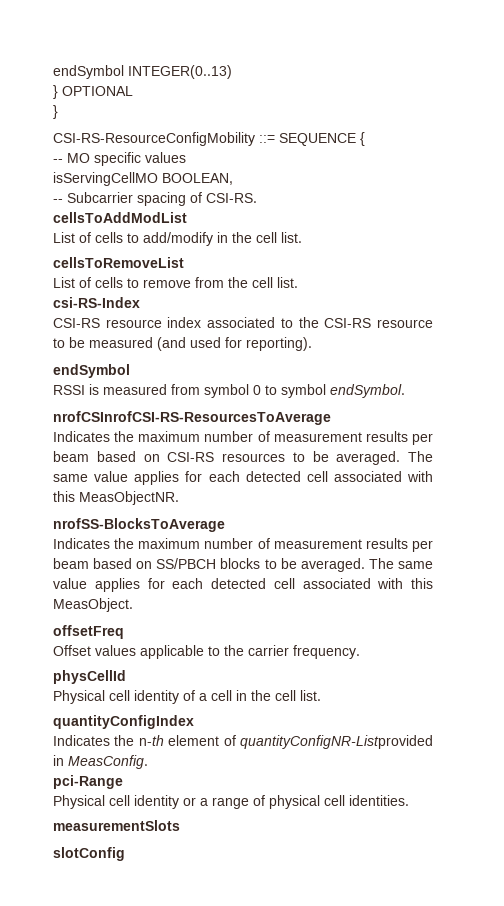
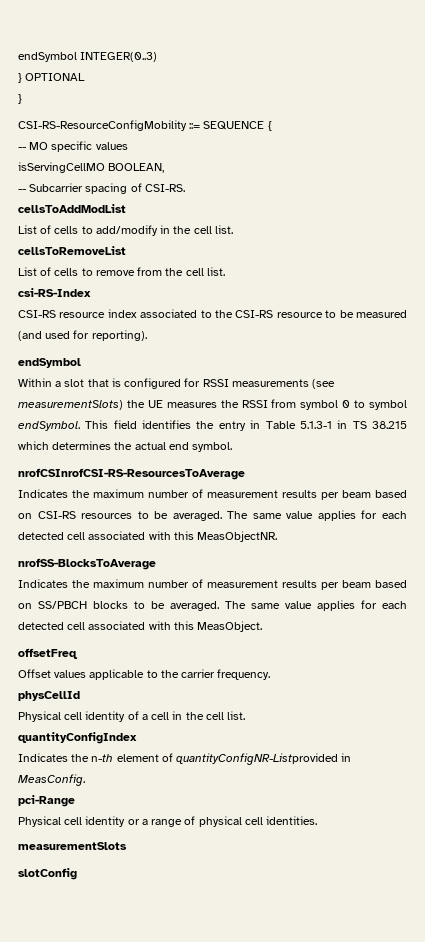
[53,65,232,79] endSymbol INTEGER(0..13) -> [18,52,158,62] endSymbol INTEGER(0..3)
[53,384,167,395] RSSI is measured -> [18,378,336,389] [18,400,268,410] Within a slot that is configured for RSSI measurements (see measurementSlots) the UE measures the RSSI
(405, 391) none -> [85,420,408,431] [18,441,233,452] This field identifies the entry in Table 5.1.3-1 in TS 38.215 which determines the actual end symbol.

